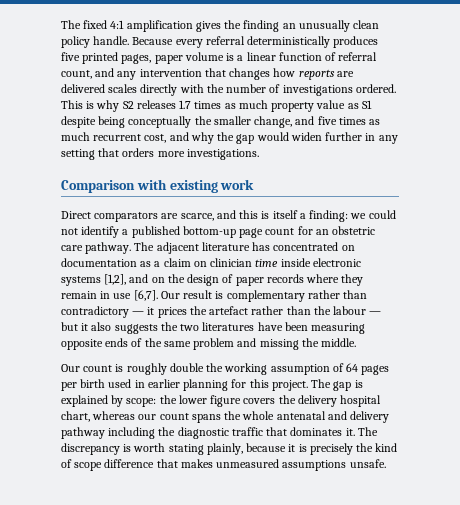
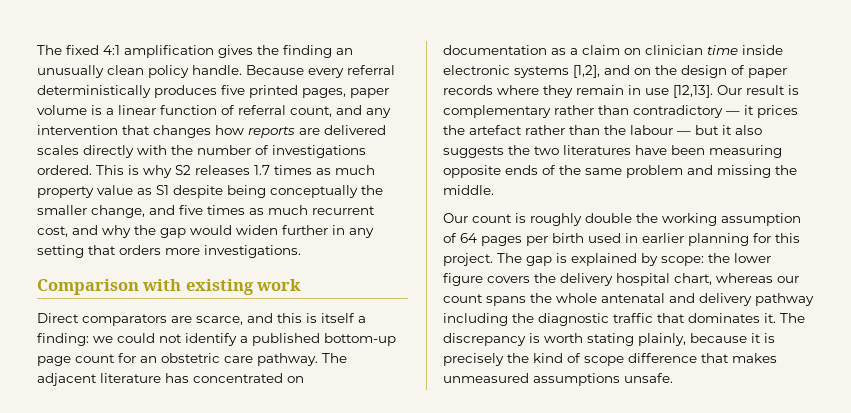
[133,290,158,301] [6,7]. -> [673,85,713,98] [12,13].

